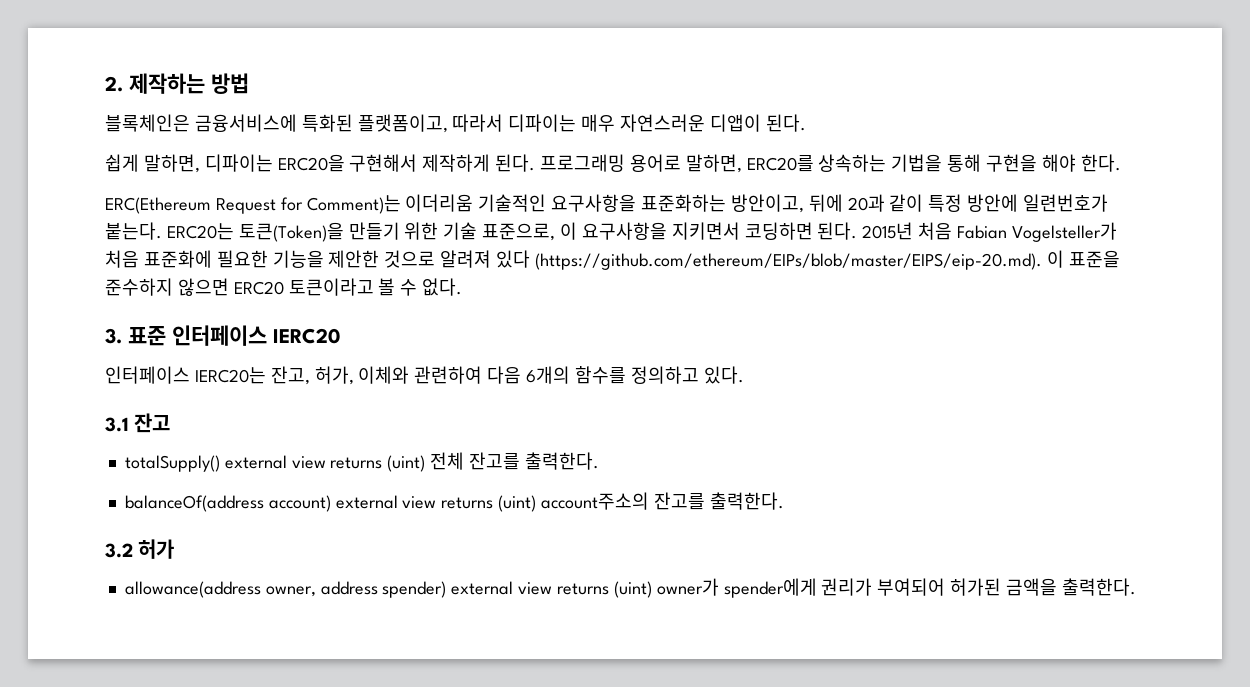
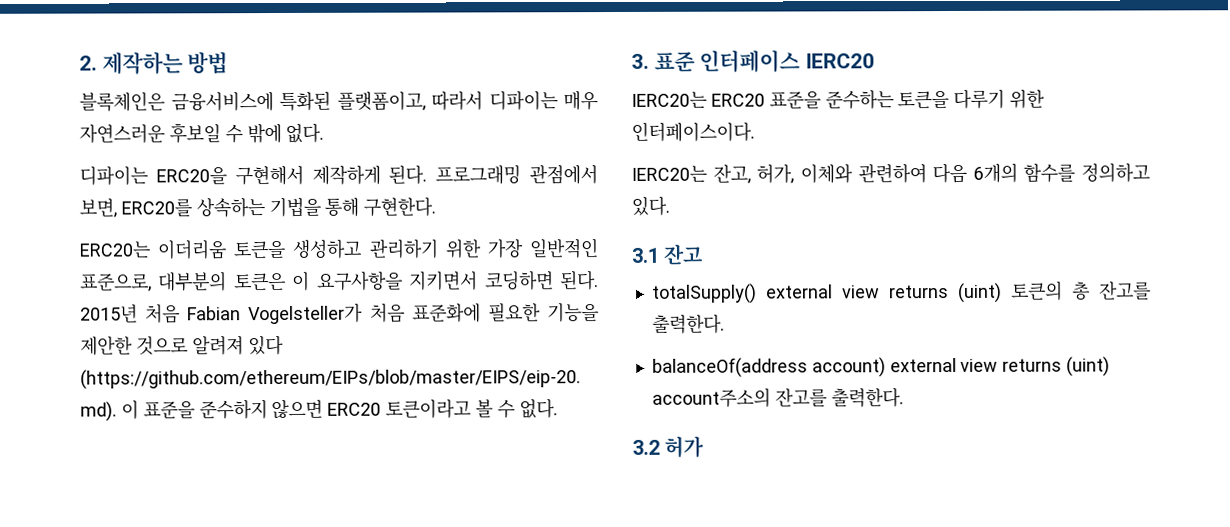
[709,114,806,132] [105,154,200,173] 디앱이 된다. // 쉽게 말하면, -> [168,122,325,144] 후보일 수 밖에 없다. //
[629,154,742,173] 용어로 말하면, -> [529,165,598,185] [79,198,117,218] 관점에서 보면,
[986,154,1121,172] [105,194,1109,214] [105,222,556,242] 구현을 해야 한다. // ERC(Ethereum Request for Comment)는 이더리움 기술적인 요구사항을 표준화하는 방안이고, 뒤에 20과 같이 특정 방안에 일련번호가 붙는다. ERC20는 토큰(Token)을 만들기 위한 기술 표준으로, -> [363,196,437,217] [79,238,599,260] [80,271,286,292] 구현한다. // ERC20는 이더리움 토큰을 생성하고 관리하기 위한 가장 일반적인 표준으로, 대부분의 토큰은
[105,366,190,384] 인터페이스 -> [631,88,1046,110] [631,121,755,142] IERC20는 ERC20 표준을 준수하는 토큰을 다루기 위한 인터페이스이다. //
[430,452,465,470] 전체 -> [1010,280,1090,301] 토큰의 총
[124,578,1136,598] // allowance(address owner, address spender) external view returns (uint) owner가 spender에게 권리가 부여되어 허가된 금액을 출력한다. -> (705, 446) none

